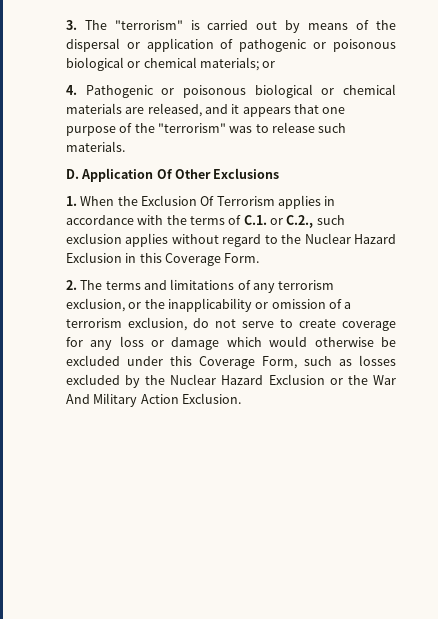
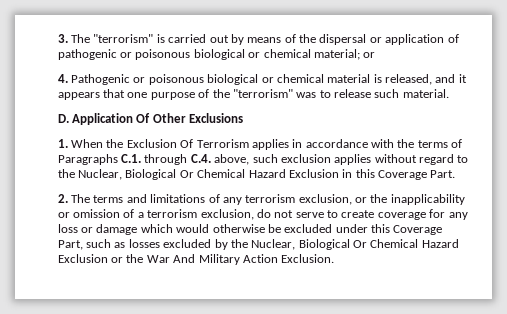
[199,57,259,71] materials; -> [313,49,360,60] material;
[65,103,145,114] materials are -> [327,74,382,83] material is
[65,141,125,152] materials. -> [402,89,449,98] material.
[243,215,314,228] C.1. or C.2., -> [57,154,250,165] Paragraphs C.1. through C.4. above,
[304,233,351,244] Nuclear -> [78,169,246,180] Nuclear, Biological Or Chemical
[224,253,260,263] Form. -> [430,170,456,178] Part.
[261,356,297,369] Form, -> [57,240,83,250] Part,
[170,374,217,385] Nuclear -> [251,239,419,250] Nuclear, Biological Or Chemical

